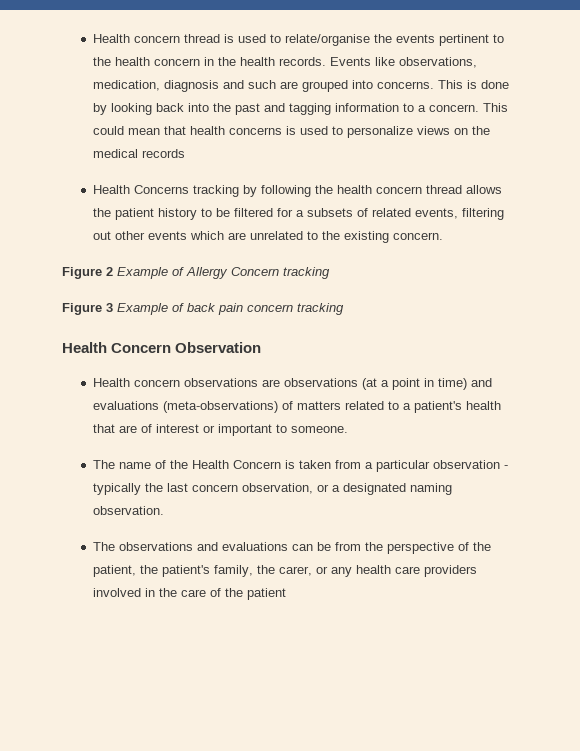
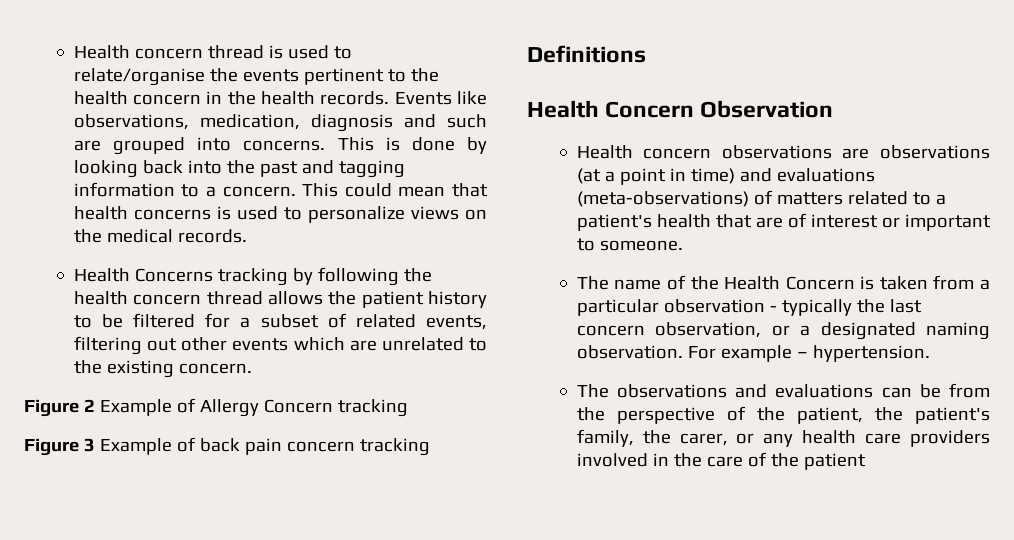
[141,149,185,158] records -> [177,229,247,243] records.
[306,208,353,217] subsets -> [260,314,319,328] subset
(344, 309) none -> [527,45,646,63] // Definitions
(164, 510) none -> [687,345,930,362] For example – hypertension.

